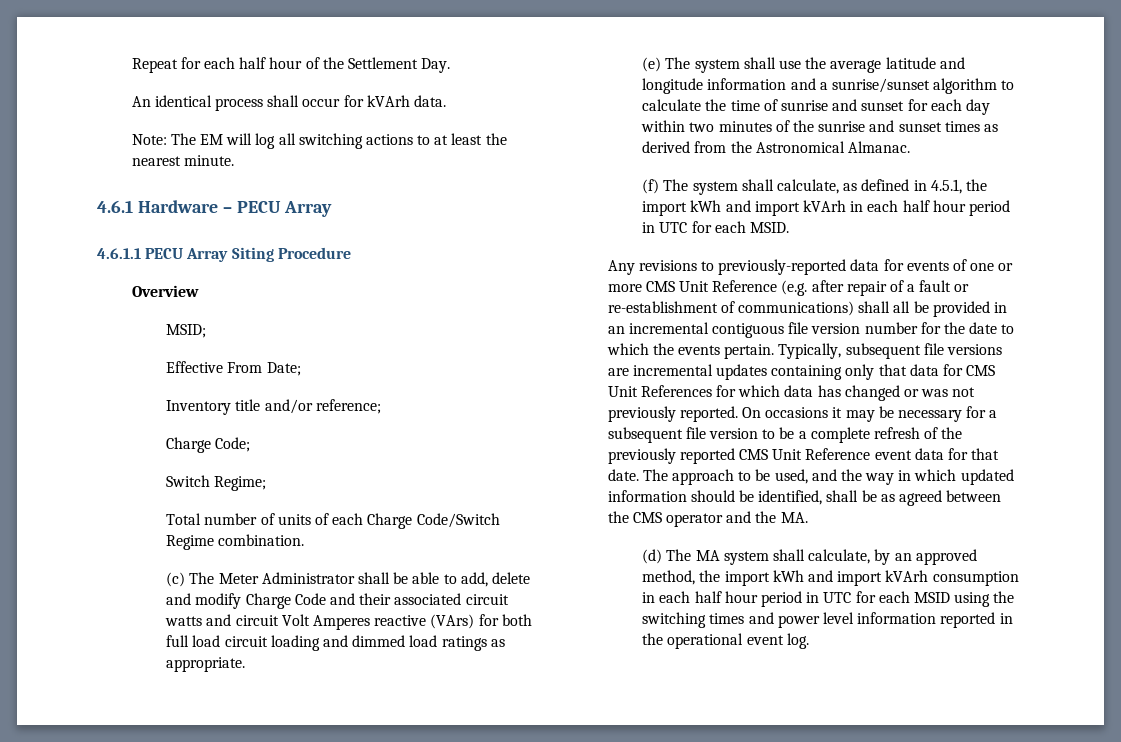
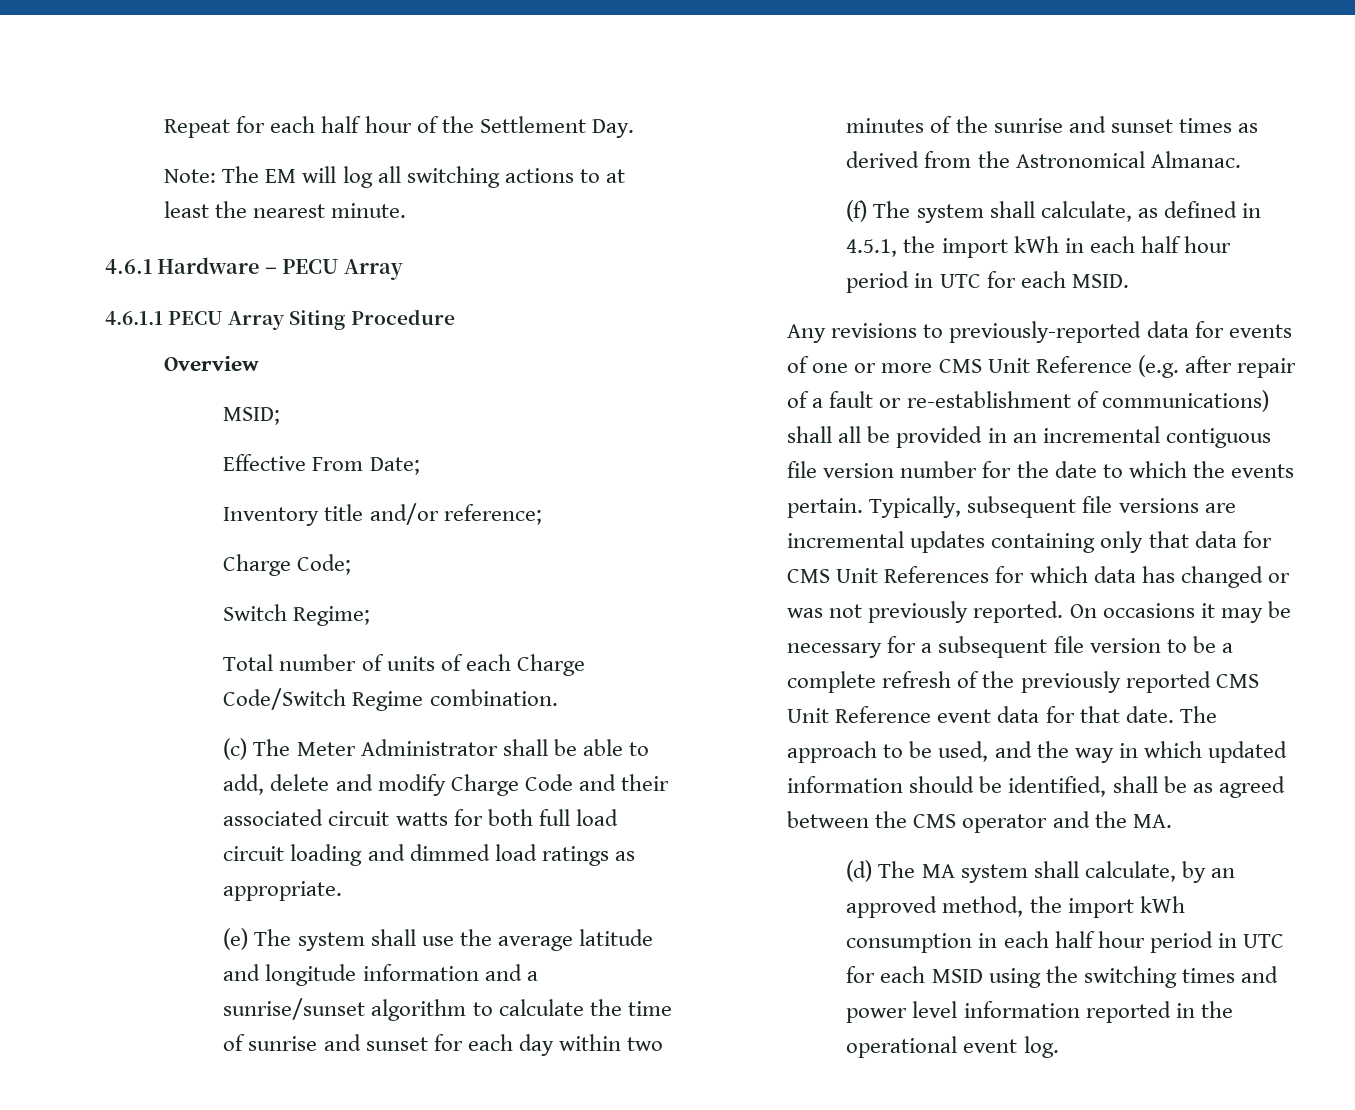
[131,95,446,111] // An identical process shall occur for kVArh data. -> (634, 128) none
[206,614,475,630] and circuit Volt Amperes reactive (VArs) -> (448, 819) none
[725,200,846,216] and import kVArh -> (1059, 244) none
[807,570,929,586] and import kVArh -> (1185, 904) none

